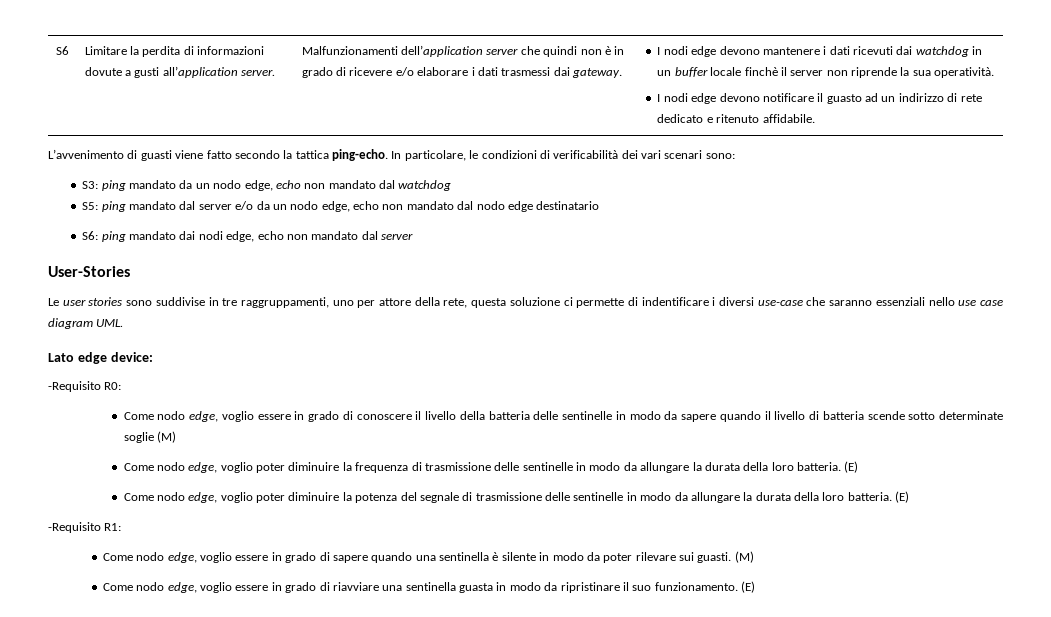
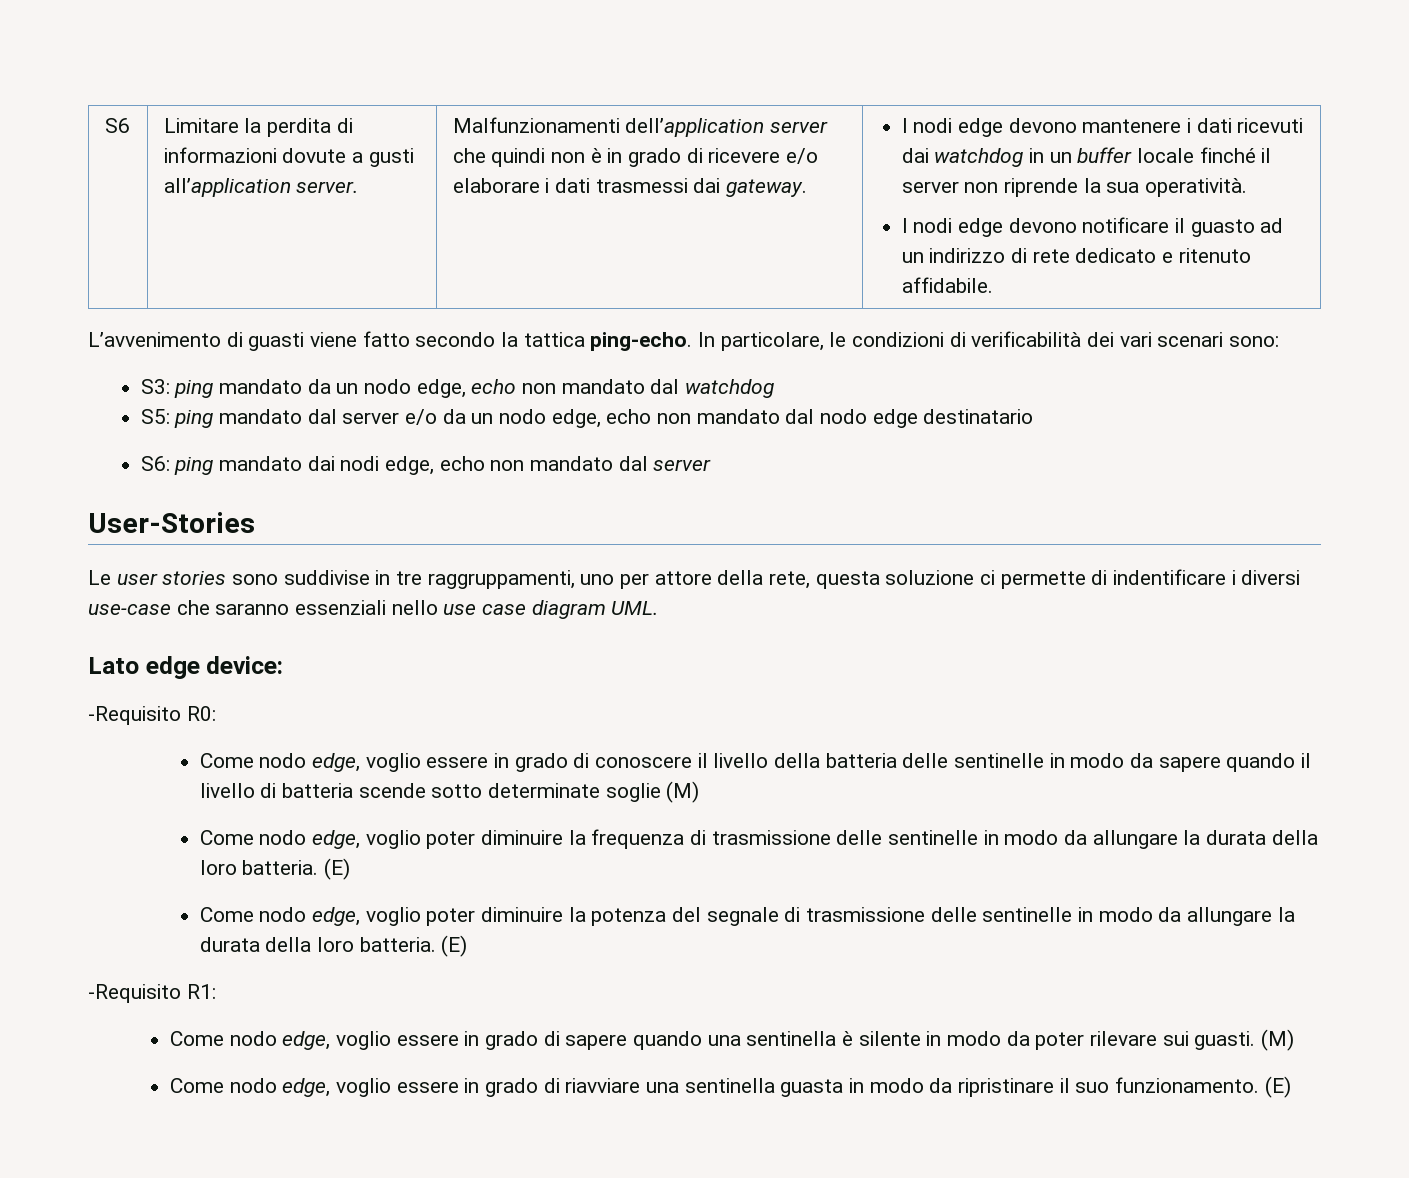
[744,67,778,76] finchè -> [1199,147,1256,163] finché

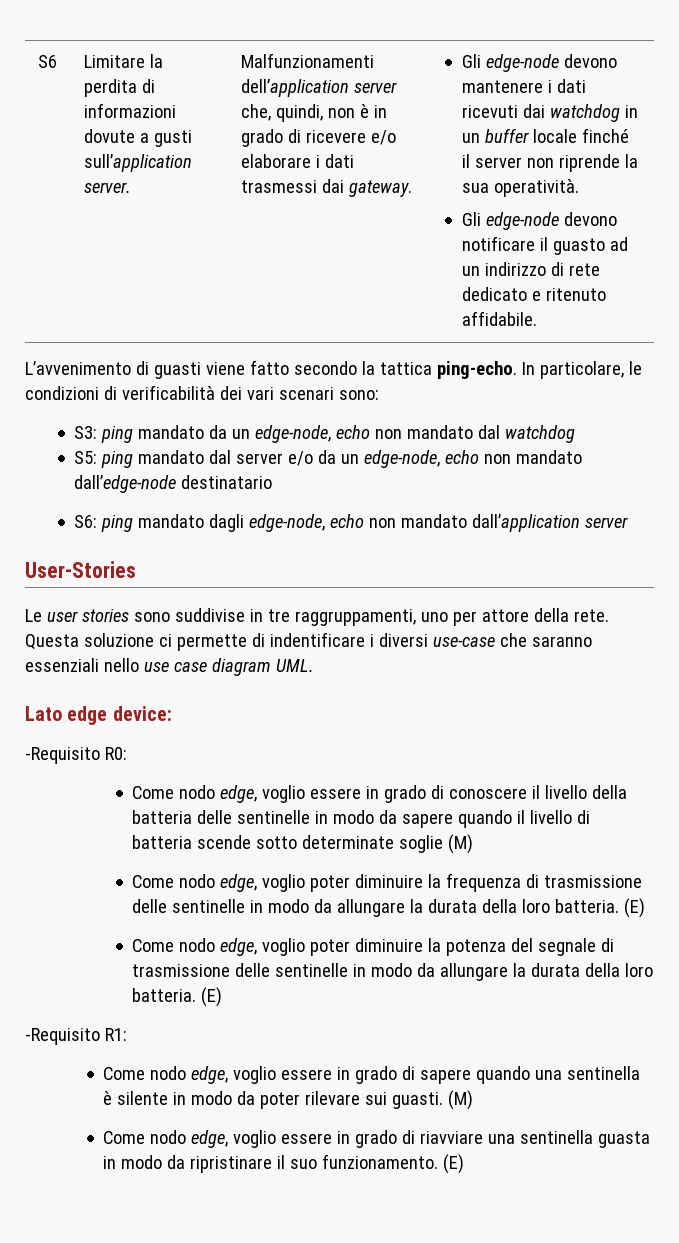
[163,178,291,197] all’application -> [84,154,193,172] sull’application
[452,148,546,167] che quindi -> [241,104,324,122] che, quindi,
[901,118,1004,137] I nodi edge -> [461,54,559,72] Gli edge-node
[901,218,1004,237] I nodi edge -> [461,212,559,230] Gli edge-node
[363,379,466,398] nodo edge, -> [255,425,332,443] edge-node,
[498,409,918,428] nodo edge, echo non mandato dal nodo edge -> [364,450,583,468] [74,475,177,493] edge-node, echo non mandato dall’edge-node
[307,456,648,475] dai nodi edge, echo non mandato dal -> [209,514,581,532] dagli edge-node, echo non mandato dall’application
[769,571,880,589] rete, questa -> [573,609,609,622] [25,634,79,650] rete. Questa

